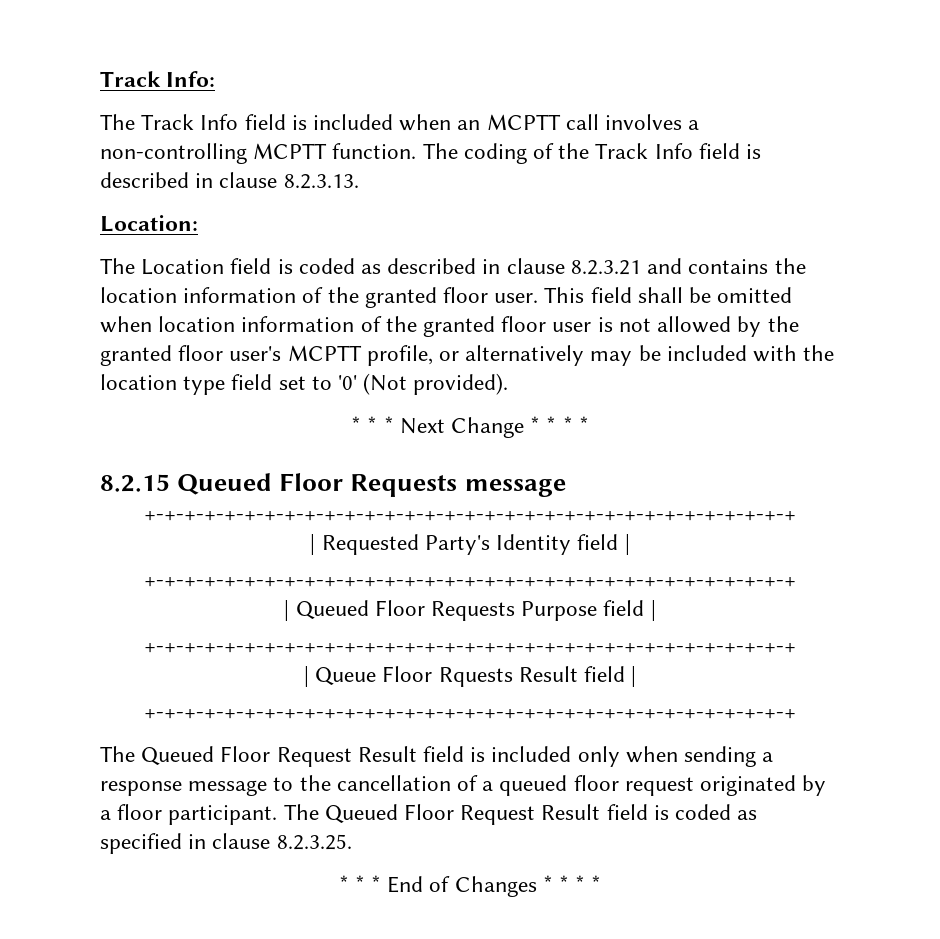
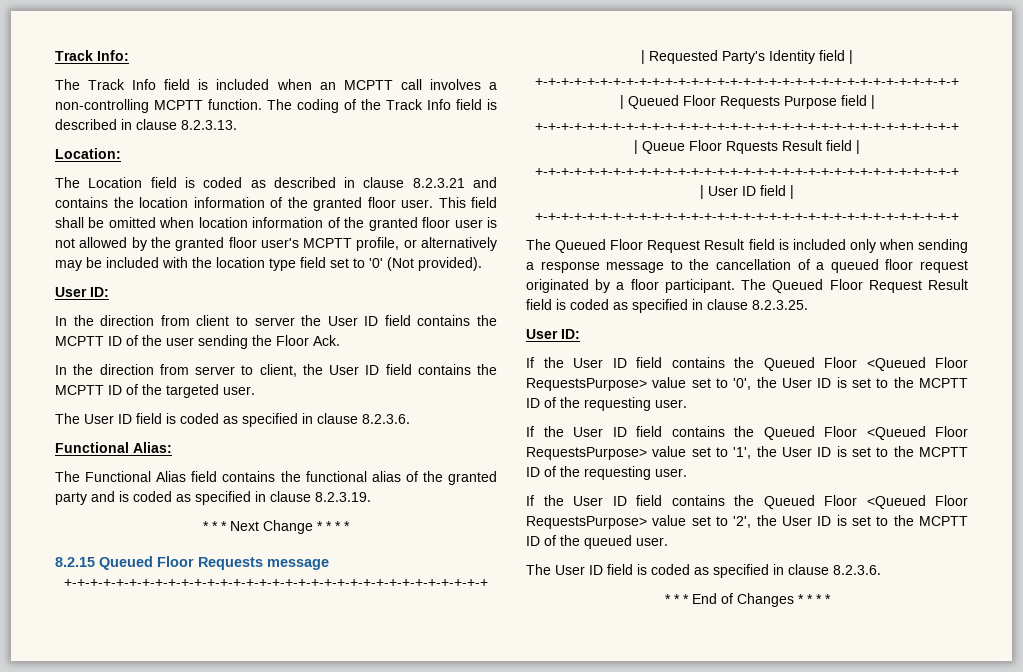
(509, 384) none -> [55,287,109,297] [55,315,497,326] [55,335,340,349] [55,364,497,377] [55,384,255,398] [55,413,410,427] [55,442,172,453] [55,471,498,485] [55,491,371,505] // User ID: // In the direction from client to server the User ID field contains the MCPTT ID of the user sending the Floor Ack. // In the direction from server to client, the User ID field contains the MCPTT ID of the targeted user. // The User ID field is coded as specified in clause 8.2.3.6. // Functional Alias: // The Functional Alias field contains the functional alias of the granted party and is coded as specified in clause 8.2.3.19.
(796, 714) none -> [700,185,794,199] [535,213,959,221] // | User ID field | // +-+-+-+-+-+-+-+-+-+-+-+-+-+-+-+-+-+-+-+-+-+-+-+-+-+-+-+-+-+-+-+-+
(352, 842) none -> [526,329,580,339] [526,357,968,371] [526,377,968,391] [526,397,687,411] [526,426,968,440] [526,446,968,460] [526,466,687,480] [526,495,968,509] [526,515,968,529] [526,535,668,549] [526,564,881,578] // User ID: // If the User ID field contains the Queued Floor <Queued Floor RequestsPurpose> value set to '0', the User ID is set to the MCPTT ID of the requesting user. // If the User ID field contains the Queued Floor <Queued Floor RequestsPurpose> value set to '1', the User ID is set to the MCPTT ID of the requesting user. // If the User ID field contains the Queued Floor <Queued Floor RequestsPurpose> value set to '2', the User ID is set to the MCPTT ID of the queued user. // The User ID field is coded as specified in clause 8.2.3.6.

